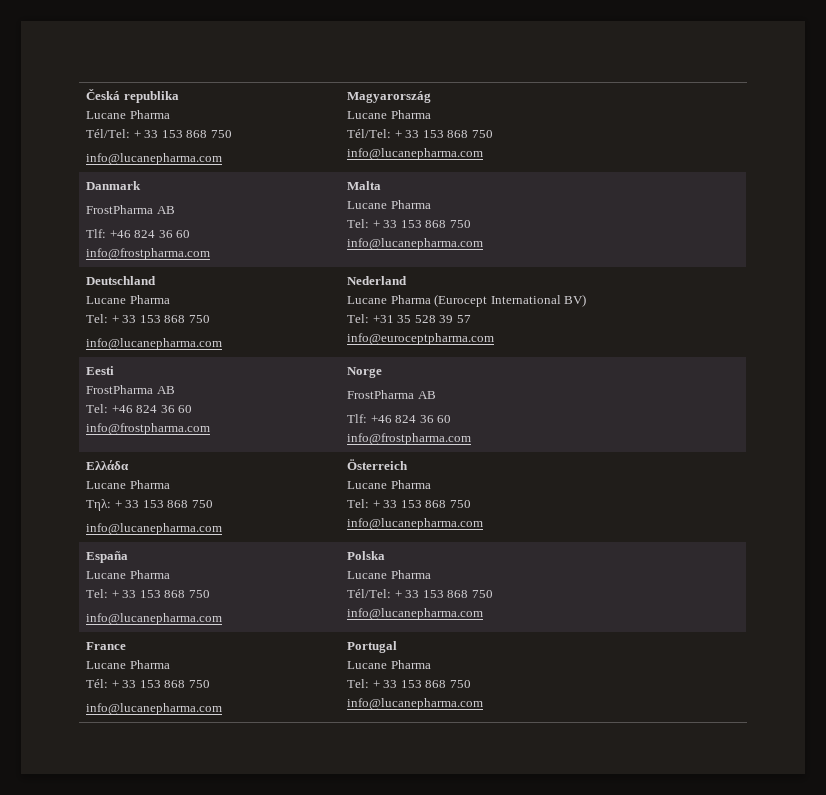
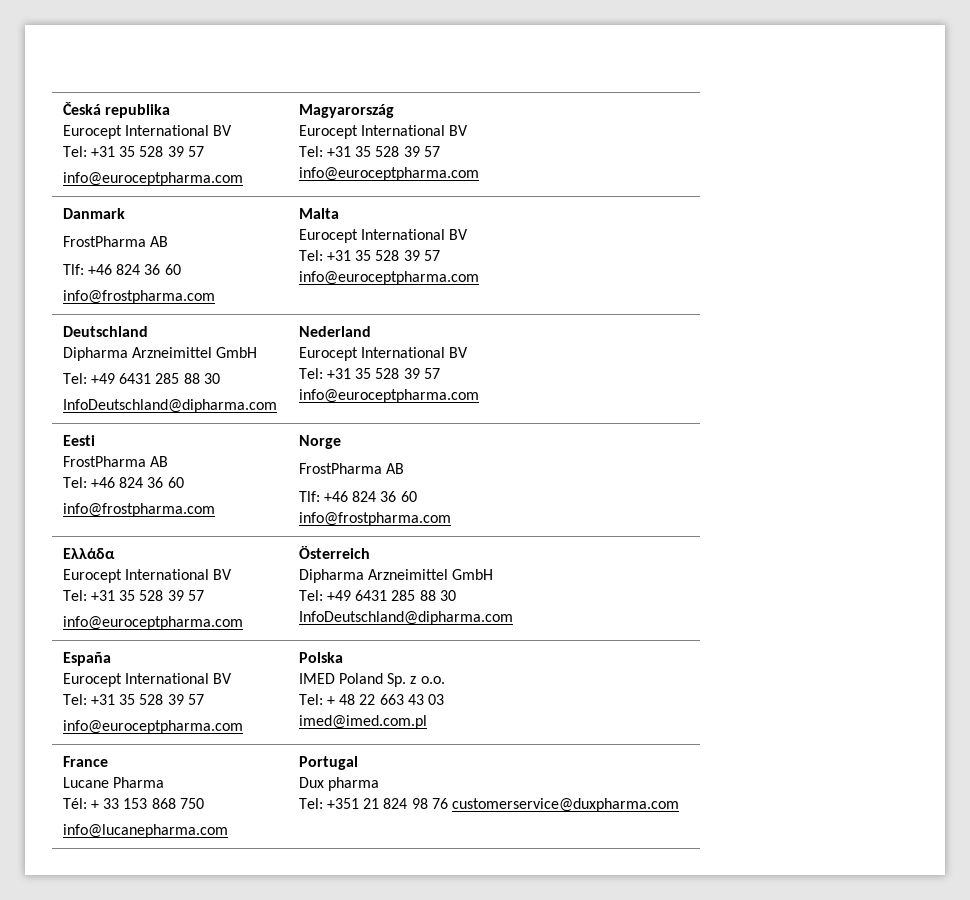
[86,110,170,119] [86,129,232,138] [86,153,223,165] [347,91,432,103] [347,110,431,119] [347,129,493,138] [347,148,484,160] Lucane Pharma // Tél/Tel: + 33 153 868 750 // info@lucanepharma.com | Magyarország // Lucane Pharma // Tél/Tel: + 33 153 868 750 // info@lucanepharma.com -> [62,125,233,139] [62,146,204,157] [62,172,243,186] [298,104,394,118] [298,125,469,139] [298,146,440,157] [298,167,479,181] Eurocept International BV // Tel: +31 35 528 39 57 // info@euroceptpharma.com | Magyarország // Eurocept International BV // Tel: +31 35 528 39 57 // info@euroceptpharma.com
[347,200,431,209] [347,219,471,228] [347,238,484,250] [86,276,157,285] [86,295,170,304] [86,314,210,323] [86,338,223,350] [347,276,408,285] [347,294,587,307] Lucane Pharma // Tel: + 33 153 868 750 // info@lucanepharma.com // Deutschland // Lucane Pharma // Tel: + 33 153 868 750 // info@lucanepharma.com | Nederland // Lucane Pharma (Eurocept International BV) -> [298,229,469,243] [298,250,440,261] [298,271,479,285] [62,326,148,337] [62,347,258,361] [62,373,220,384] [62,399,277,413] [298,326,371,337] [298,347,469,361] Eurocept International BV // Tel: +31 35 528 39 57 // info@euroceptpharma.com // Deutschland // Dipharma Arzneimittel GmbH // Tel: +49 6431 285 88 30 // InfoDeutschland@dipharma.com | Nederland // Eurocept International BV
[86,480,170,489] [86,499,213,511] [86,523,223,535] [347,459,409,470] [347,480,431,489] [347,499,471,508] [347,518,484,530] [86,551,129,563] [86,570,170,579] [86,589,210,598] [86,613,223,625] [347,551,386,560] [347,570,431,579] [347,589,493,598] [347,608,484,620] Lucane Pharma // Τηλ: + 33 153 868 750 // info@lucanepharma.com | Österreich // Lucane Pharma // Tel: + 33 153 868 750 // info@lucanepharma.com // España // Lucane Pharma // Tel: + 33 153 868 750 // info@lucanepharma.com | Polska // Lucane Pharma // Tél/Tel: + 33 153 868 750 // info@lucanepharma.com -> [62,569,233,583] [62,590,204,601] [62,616,243,630] [298,546,370,559] [298,569,494,583] [298,590,456,601] [298,611,513,625] [62,652,111,666] [62,673,233,687] [62,694,204,705] [62,720,243,734] [298,652,343,663] [298,673,445,687] [298,694,445,705] [298,715,427,729] Eurocept International BV // Tel: +31 35 528 39 57 // info@euroceptpharma.com | Österreich // Dipharma Arzneimittel GmbH // Tel: +49 6431 285 88 30 // InfoDeutschland@dipharma.com // España // Eurocept International BV // Tel: +31 35 528 39 57 // info@euroceptpharma.com | Polska // IMED Poland Sp. z o.o. // Tel: + 48 22 663 43 03 // imed@imed.com.pl
[347,660,431,669] [347,679,471,688] [347,698,484,710] Lucane Pharma // Tel: + 33 153 868 750 // info@lucanepharma.com -> [298,777,380,791] [298,798,680,812] Dux pharma // Tel: +351 21 824 98 76 customerservice@duxpharma.com

